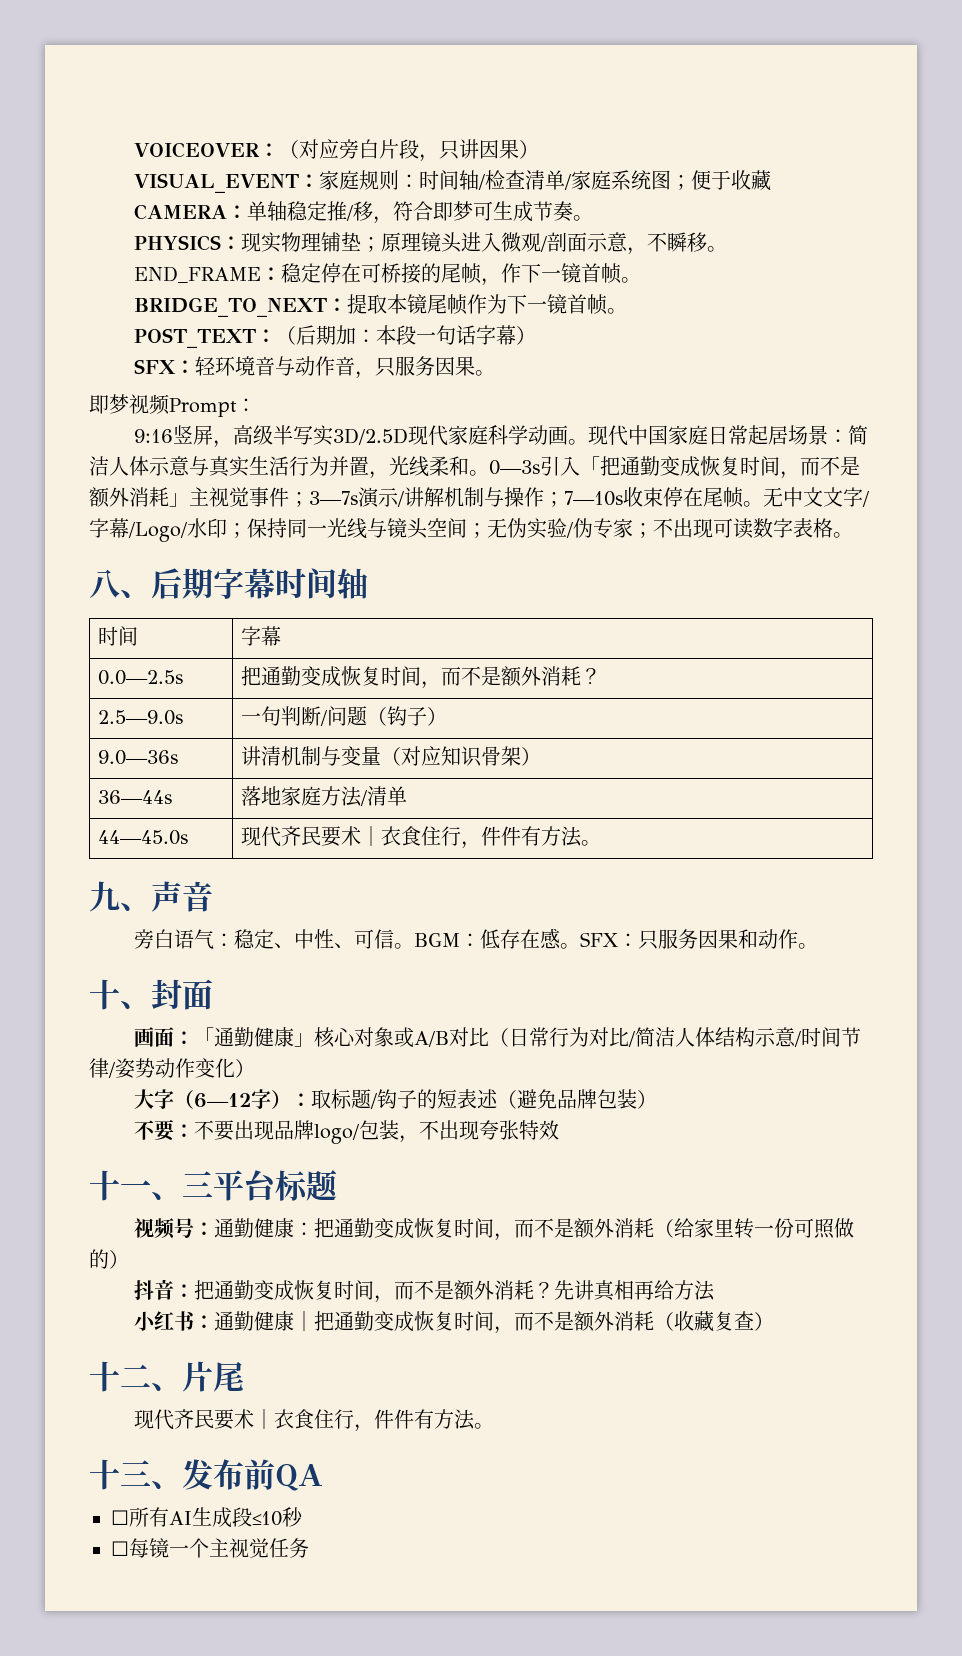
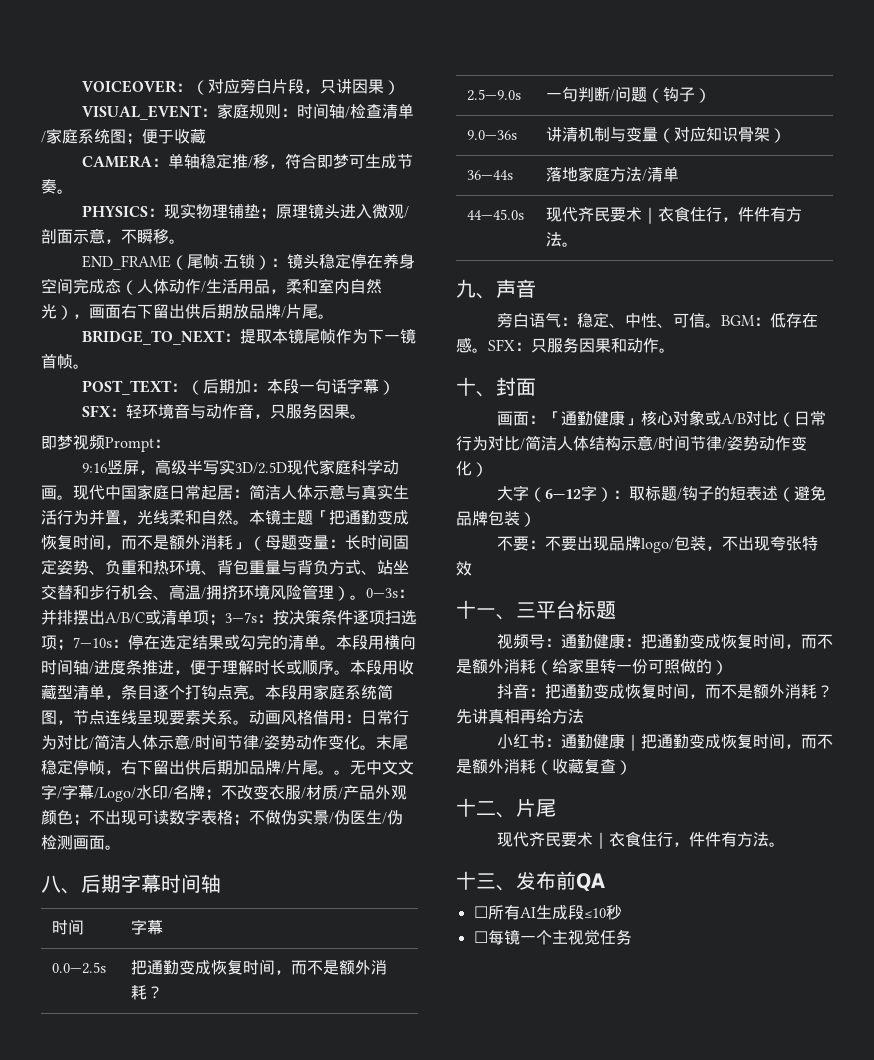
[260,263,622,286] ：稳定停在可桥接的尾帧，作下一镜首帧 -> [170,253,415,270] [41,278,382,295] [41,304,318,320] （尾帧·五锁）：镜头稳定停在养身空间完成态（人体动作/生活用品，柔和室内自然光），画面右下留出供后期放品牌/片尾
[787,425,828,445] 场景 -> (233, 492) none
[469,456,580,476] 。0—3s引入 -> [201,509,313,525] 自然。本镜主题
[189,487,744,508] 主视觉事件；3—7s演示/讲解机制与操作；7—10s收束停在尾帧 -> [249,534,409,551] [41,559,409,575] [41,584,414,601] [41,609,417,626] [41,634,416,651] [41,659,414,675] [41,684,393,700] [41,710,409,725] [41,734,408,750] [41,759,334,775] （母题变量：长时间固定姿势、负重和热环境、背包重量与背负方式、站坐交替和步行机会、高温/拥挤环境风险管理）。0—3s：并排摆出A/B/C或清单项；3—7s：按决策条件逐项扫选项；7—10s：停在选定结果或勾完的清单。本段用横向时间轴/进度条推进，便于理解时长或顺序。本段用收藏型清单，条目逐个打钩点亮。本段用家庭系统简图，节点连线呈现要素关系。动画风格借用：日常行为对比/简洁人体示意/时间节律/姿势动作变化。末尾稳定停帧，右下留出供后期加品牌/片尾。
[227,518,633,539] ；保持同一光线与镜头空间；无伪实验/伪专家 -> [168,785,407,801] [41,810,73,825] /名牌；不改变衣服/材质/产品外观颜色
(833, 528) none -> [233,809,403,826] [41,835,105,850] ；不做伪实景/伪医生/伪检测画面

